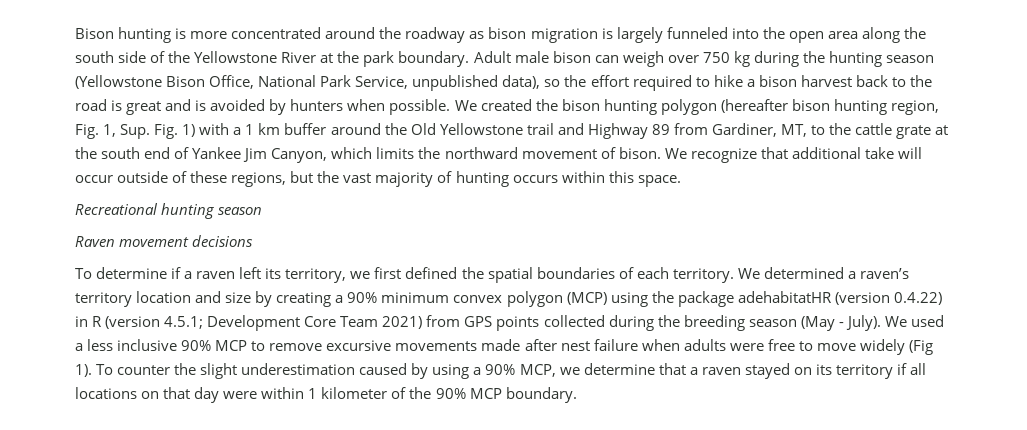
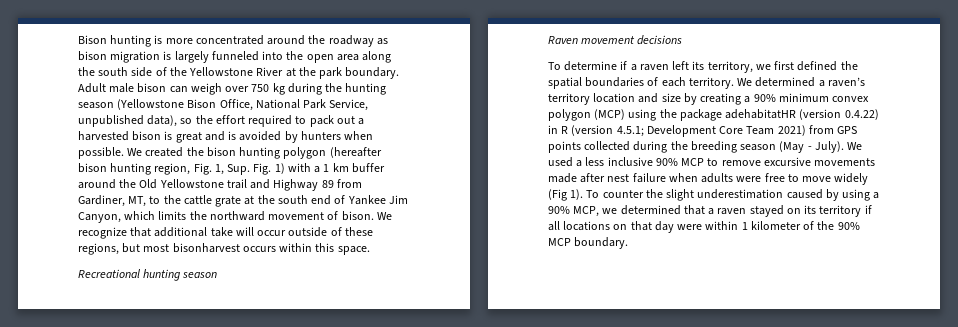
[713,75,932,87] [75,99,107,111] hike a bison harvest back to the road -> [309,115,365,127] [78,131,162,141] pack out a harvested bison
[317,171,509,187] the vast majority of hunting -> [143,243,240,253] most bisonharvest
[583,363,655,375] determine -> [620,205,681,215] determined

